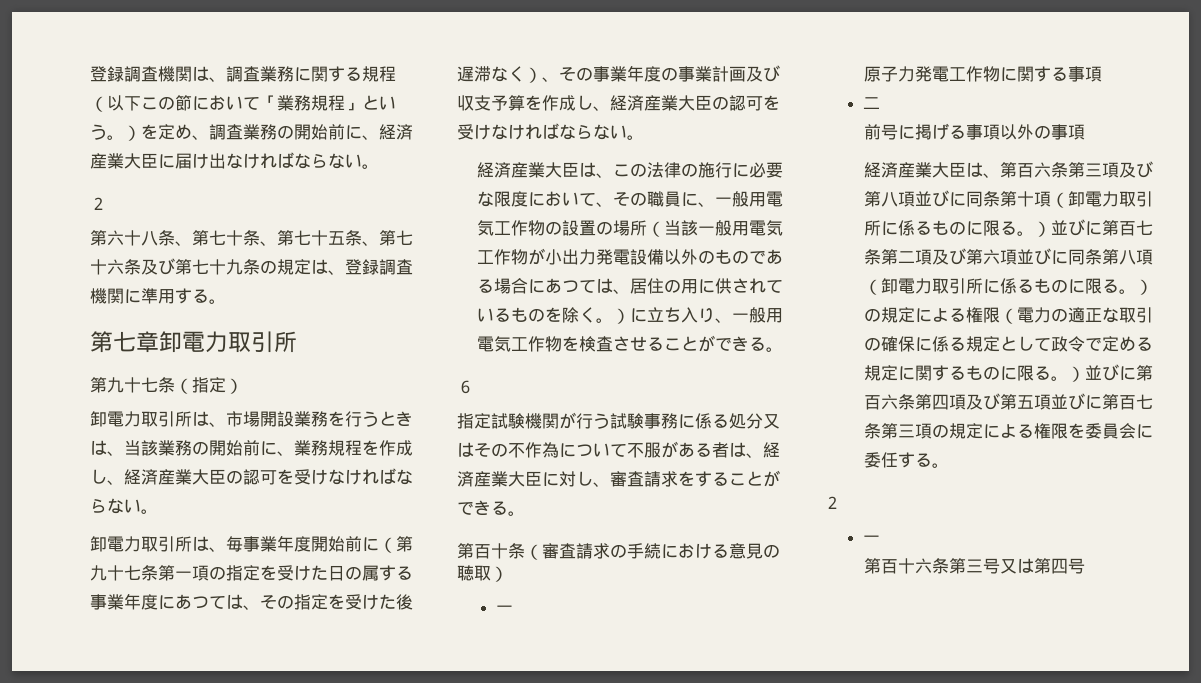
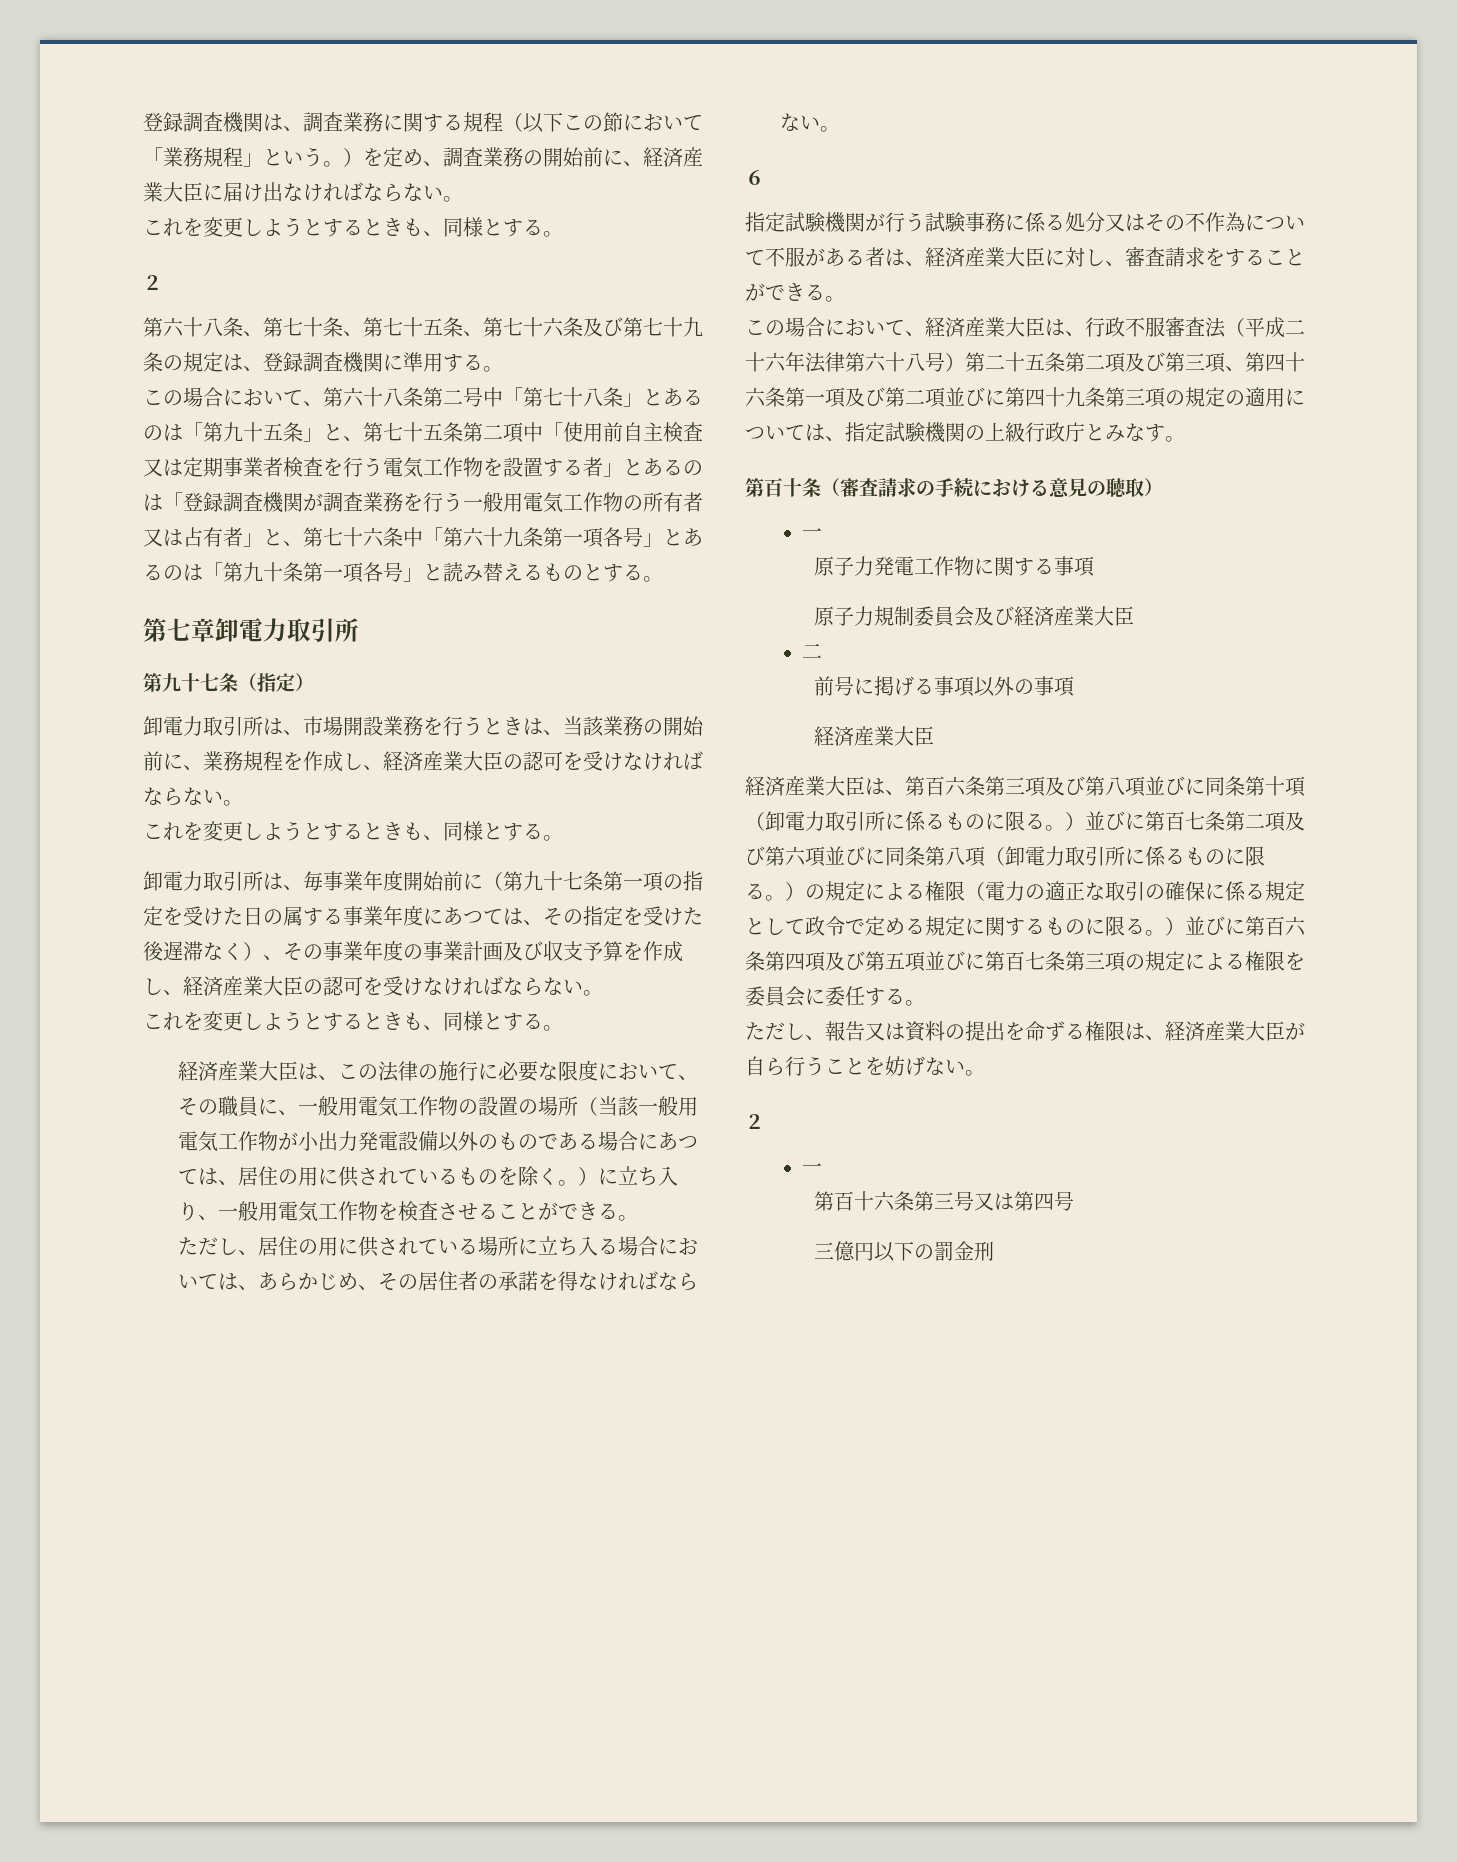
(379, 166) none -> [143,217,563,237] // これを変更しようとするときも、同様とする。
(226, 301) none -> [143,387,703,407] [143,422,703,443] [143,457,703,478] [143,492,703,513] [143,527,703,548] [143,562,663,583] // この場合において、第六十八条第二号中「第七十八条」とあるのは「第九十五条」と、第七十五条第二項中「使用前自主検査又は定期事業者検査を行う電気工作物を設置する者」とあるのは「登録調査機関が調査業務を行う一般用電気工作物の所有者又は占有者」と、第七十六条中「第六十九条第一項各号」とあるのは「第九十条第一項各号」と読み替えるものとする。
(158, 511) none -> [143,821,563,841] // これを変更しようとするときも、同様とする。
(644, 137) none -> [143,1011,563,1031] // これを変更しようとするときも、同様とする。
(784, 349) none -> [177,1236,698,1257] [177,1271,698,1291] [779,113,840,132] // ただし、居住の用に供されている場所に立ち入る場合においては、あらかじめ、その居住者の承諾を得なければならない。
(525, 513) none -> [745,317,1305,338] [745,352,1305,373] [745,387,1305,408] [745,422,1185,443] // この場合において、経済産業大臣は、行政不服審査法（平成二十六年法律第六十八号）第二十五条第二項及び第三項、第四十六条第一項及び第二項並びに第四十九条第三項の規定の適用については、指定試験機関の上級行政庁とみなす。
(1103, 74) none -> [814,606,1135,627] // 原子力規制委員会及び経済産業大臣
(967, 169) none -> [745,776,865,796] // 経済産業大臣
(950, 465) none -> [745,1021,1305,1042] [745,1056,985,1076] // ただし、報告又は資料の提出を命ずる権限は、経済産業大臣が自ら行うことを妨げない。
(1086, 566) none -> [814,1241,995,1262] // 三億円以下の罰金刑

